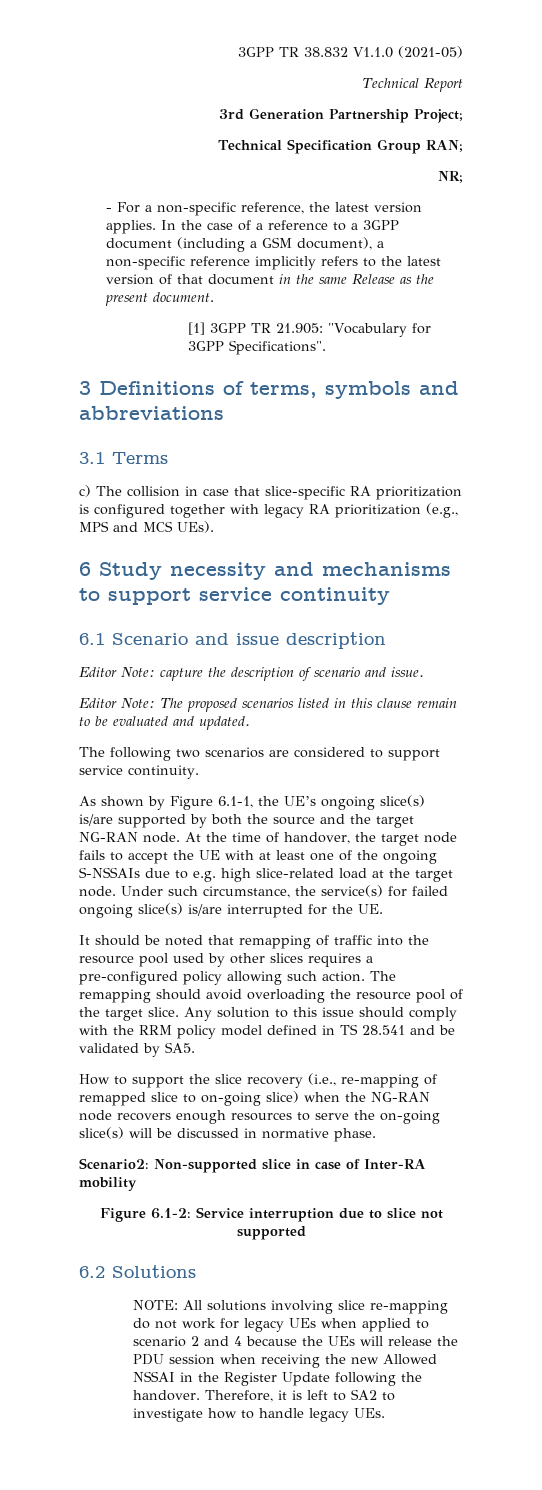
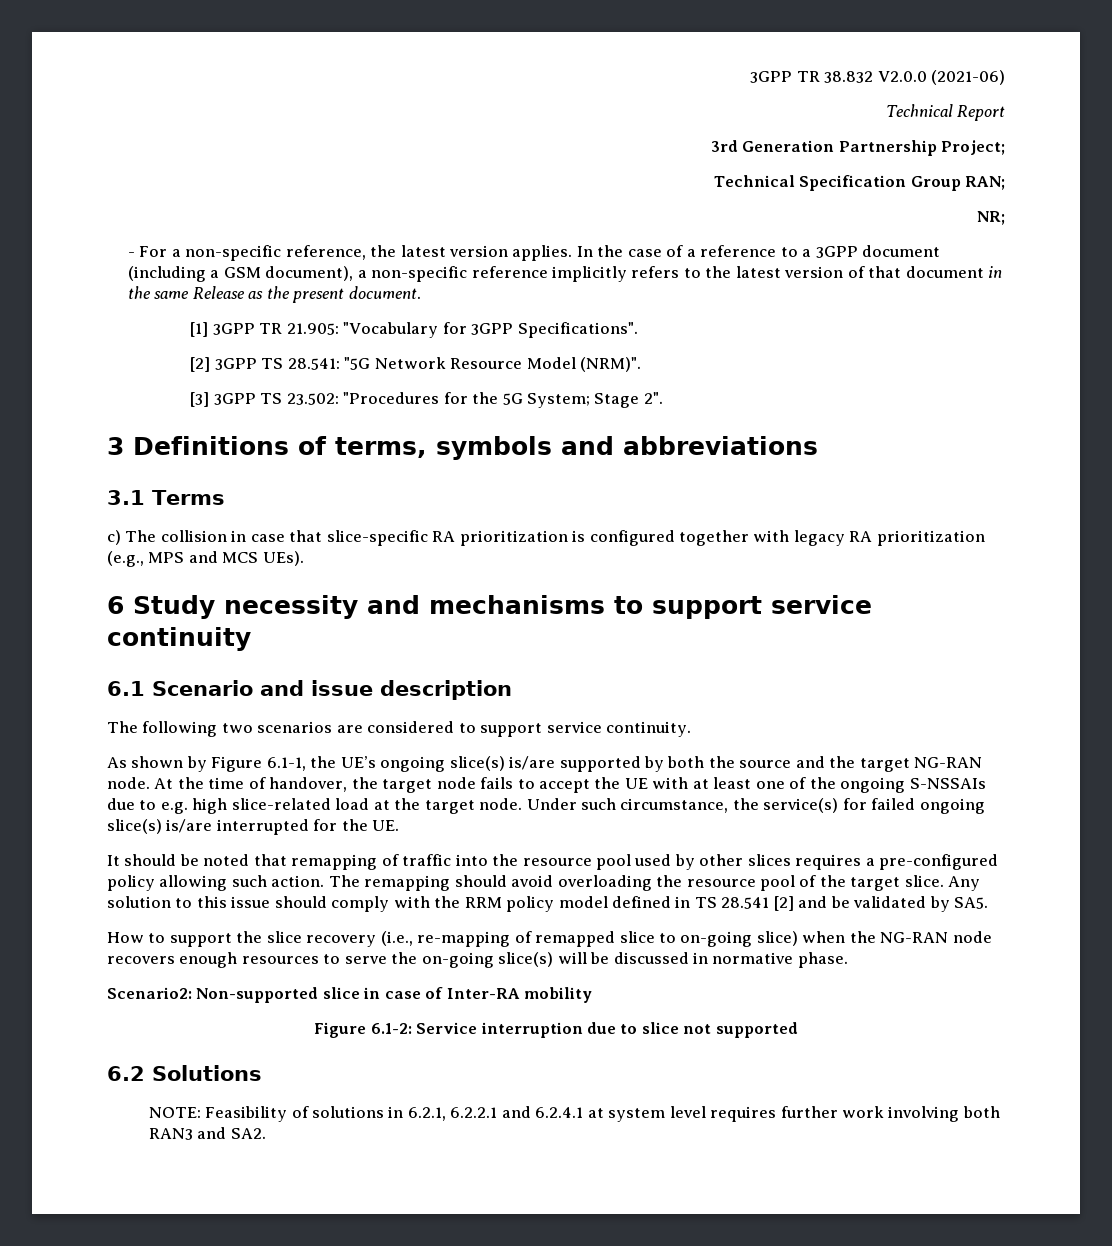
[353,46,463,58] V1.1.0 (2021-05) -> [877,70,1006,85] V2.0.0 (2021-06)
(326, 347) none -> [190,357,641,372] [190,392,663,408] // [2] 3GPP TS 28.541: "5G Network Resource Model (NRM)". // [3] 3GPP TS 23.502: "Procedures for the 5G System; Stage 2".
[79,667,424,681] [79,698,457,712] [79,716,250,730] // Editor Note: capture the description of scenario and issue. // Editor Note: The proposed scenarios listed in this clause remain to be evaluated and updated. -> (512, 690) none
(405, 1030) none -> [773,896,794,911] [2]
[183,1300,449,1314] [133,1318,430,1332] [133,1336,459,1347] [133,1354,438,1368] [133,1371,423,1386] [133,1389,396,1402] [133,1408,386,1422] All solutions involving slice re-mapping do not work for legacy UEs when applied to scenario 2 and 4 because the UEs will release the PDU session when receiving the new Allowed NSSAI in the Register Update following the handover. Therefore, it is left to SA2 to investigate how to handle legacy UEs. -> [205,1106,1000,1122] [148,1127,266,1140] Feasibility of solutions in 6.2.1, 6.2.2.1 and 6.2.4.1 at system level requires further work involving both RAN3 and SA2.

